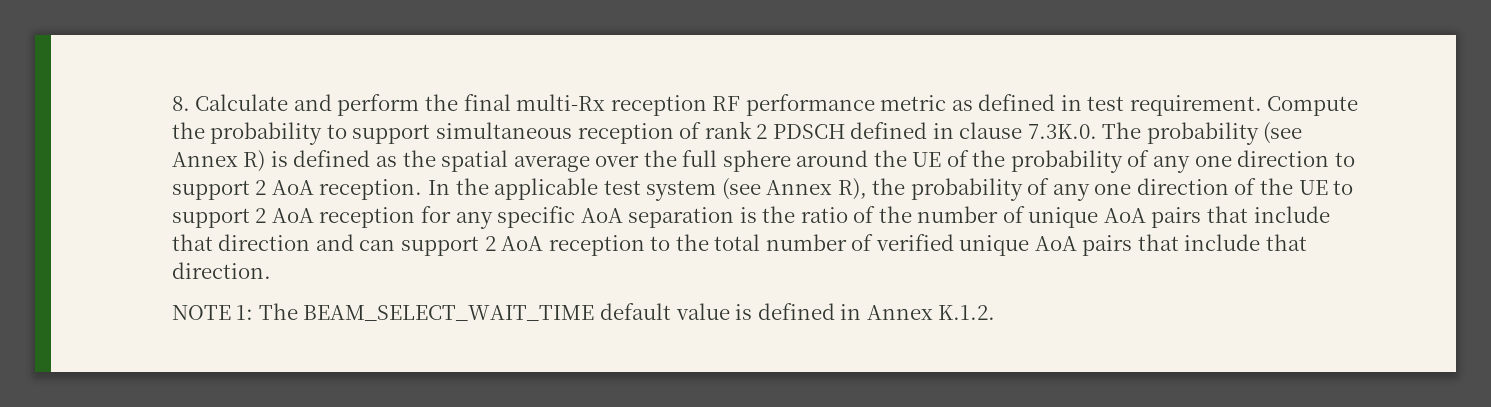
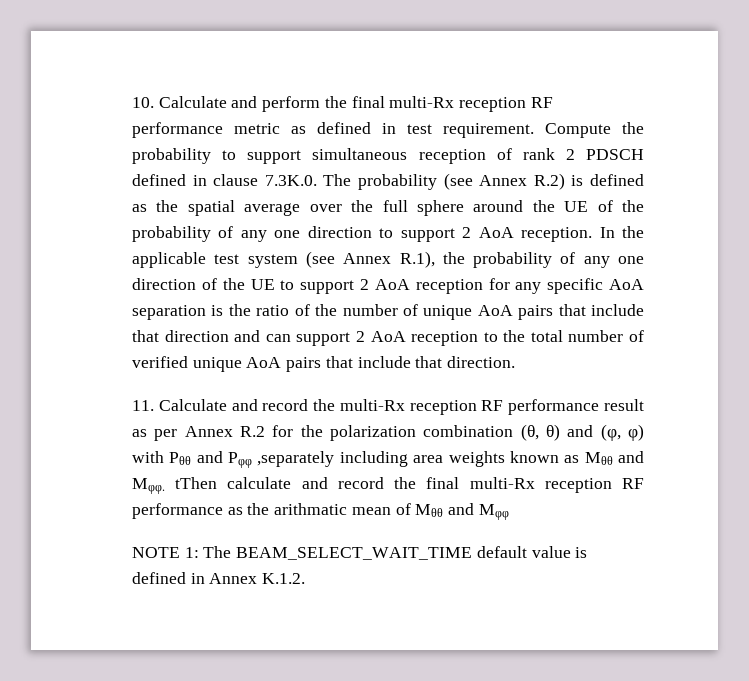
[171,96,190,111] 8. -> [132,97,155,108] 10.
[243,150,266,172] R) -> [533,173,565,190] R.2)
[837,178,867,200] R), -> [399,251,435,268] R.1),
(271, 270) none -> [132,399,644,415] [132,424,644,441] [132,451,644,468] [132,477,644,494] [132,503,509,520] // 11. Calculate and record the multi-Rx reception RF performance result as per Annex R.2 for the polarization combination (θ, θ) and (φ, φ) with Pθθ and Pφφ ,separately including area weights known as Mθθ and Mφφ. tThen calculate and record the final multi-Rx reception RF performance as the arithmatic mean of Mθθ and Mφφ

